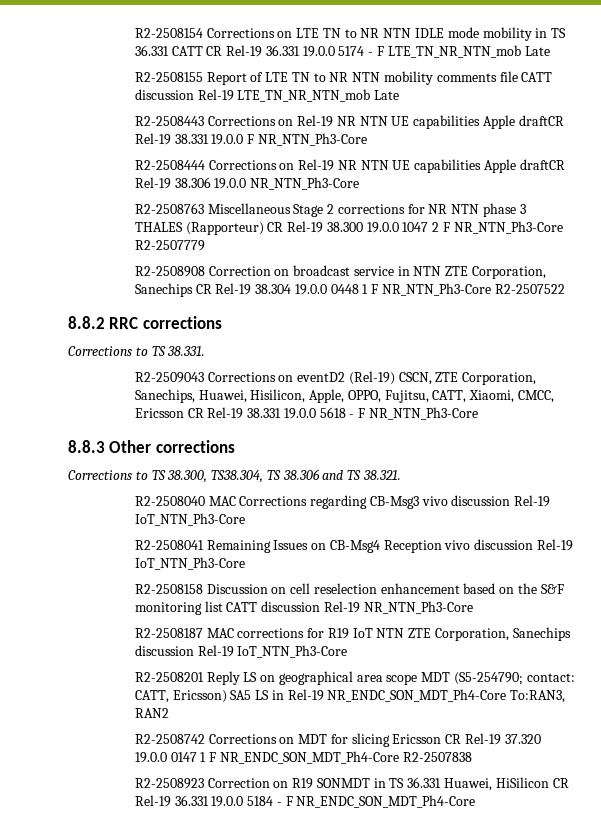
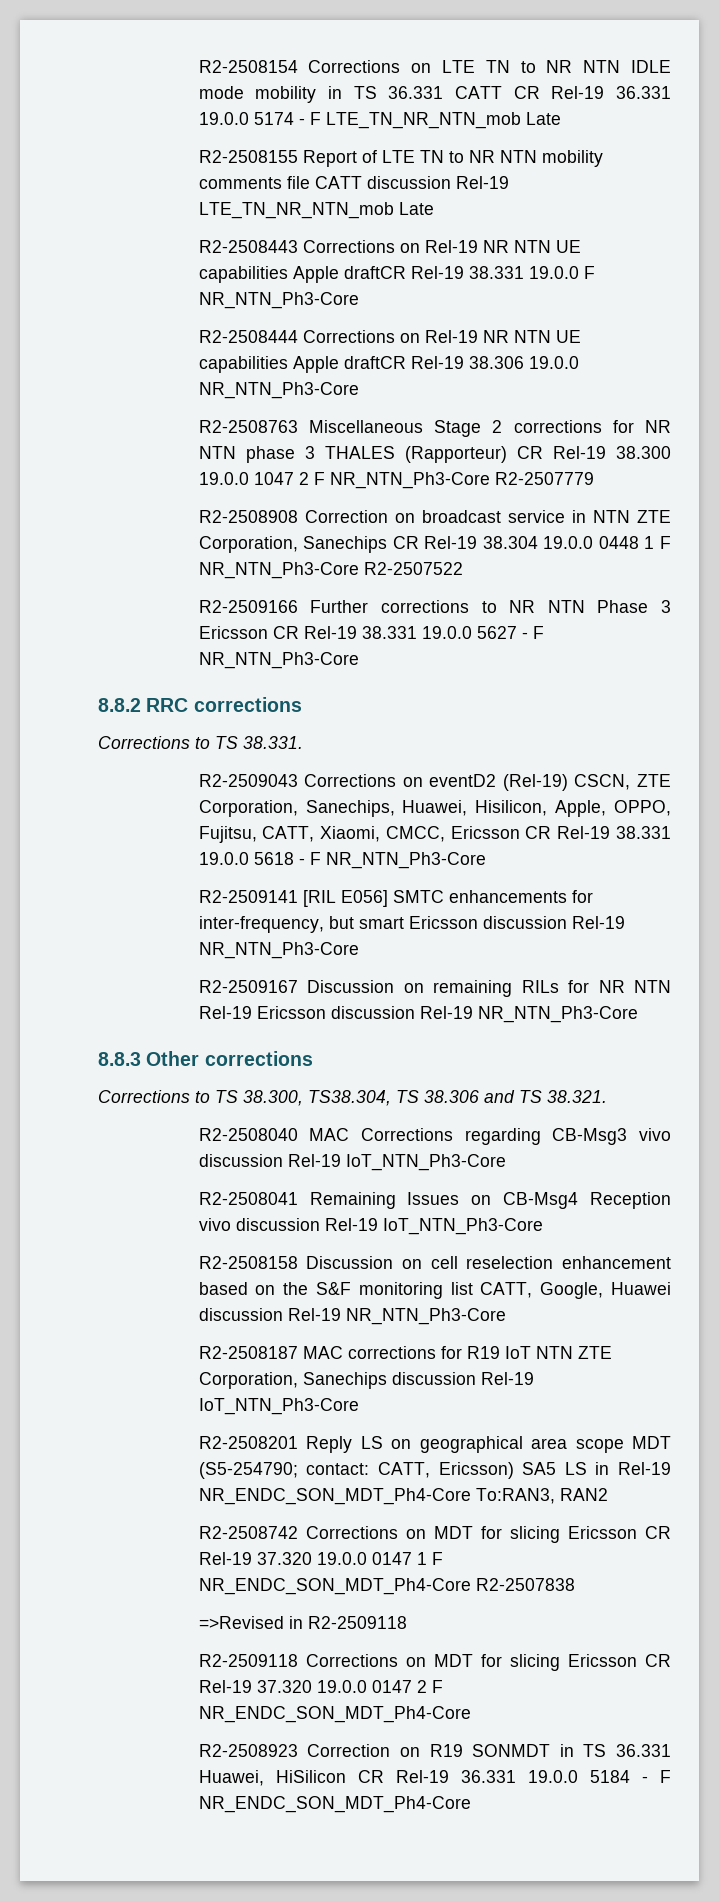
(565, 289) none -> [198,600,672,613] [198,626,544,639] [198,652,359,669] // R2-2509166 Further corrections to NR NTN Phase 3 Ericsson CR Rel-19 38.331 19.0.0 5627 - F NR_NTN_Ph3-Core
(478, 413) none -> [198,890,593,907] [198,916,625,933] [198,942,359,959] [198,980,671,997] [198,1006,638,1023] // R2-2509141 [RIL E056] SMTC enhancements for inter-frequency, but smart Ericsson discussion Rel-19 NR_NTN_Ph3-Core // R2-2509167 Discussion on remaining RILs for NR NTN Rel-19 Ericsson discussion Rel-19 NR_NTN_Ph3-Core
[226,602,258,612] CATT -> [480,1282,671,1299] CATT, Google, Huawei
(472, 757) none -> [198,1616,407,1629] [198,1654,671,1671] [198,1680,443,1693] [198,1706,471,1723] // =>Revised in R2-2509118 // R2-2509118 Corrections on MDT for slicing Ericsson CR Rel-19 37.320 19.0.0 0147 2 F NR_ENDC_SON_MDT_Ph4-Core

